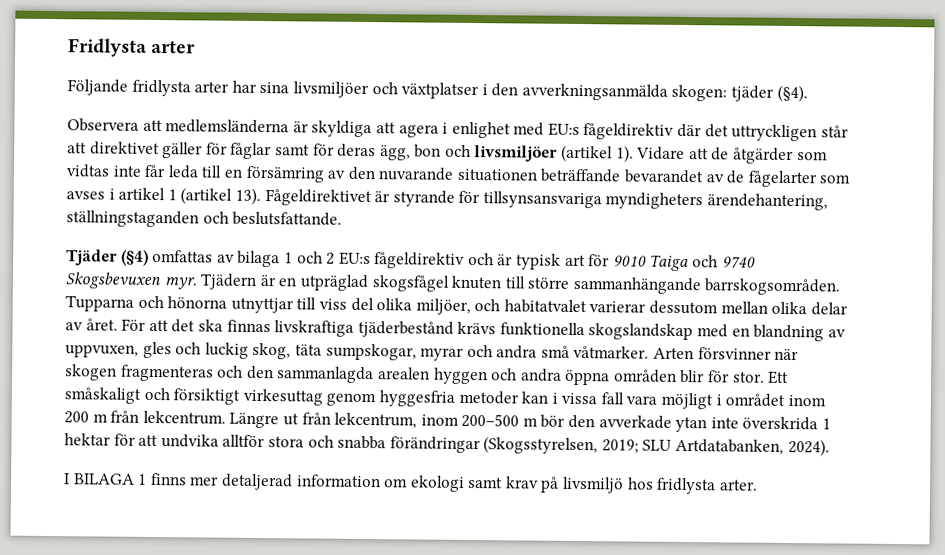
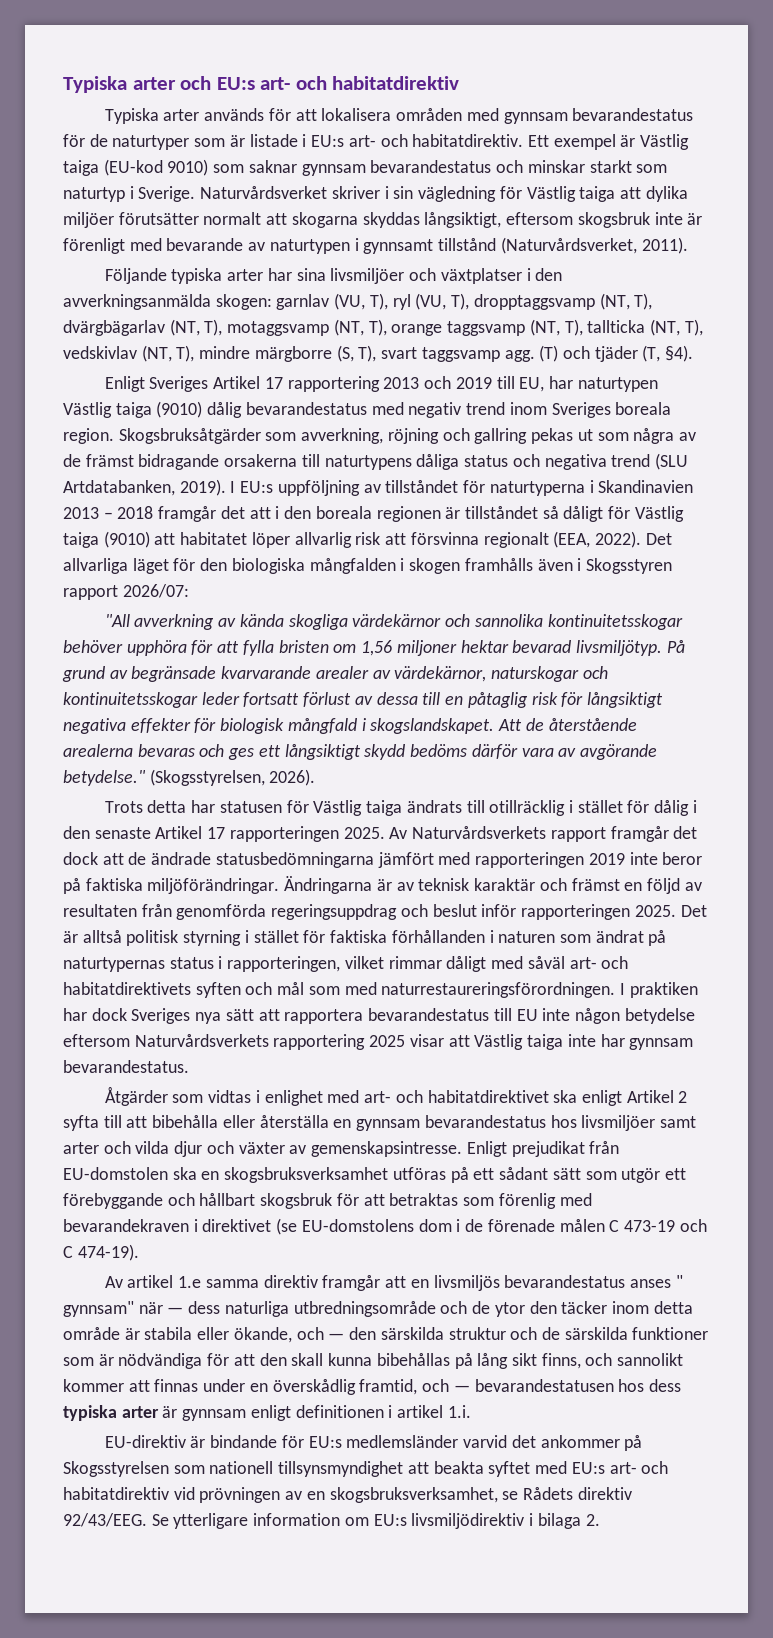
[68,38,197,57] Fridlysta arter -> [63,76,460,93] [104,108,694,124] [63,134,690,150] [63,159,668,176] [63,186,688,202] [63,212,703,228] [63,237,688,254] Typiska arter och EU:s art- och habitatdirektiv // Typiska arter används för att lokalisera områden med gynnsam bevarandestatus för de naturtyper som är listade i EU:s art- och habitatdirektiv. Ett exempel är Västlig taiga (EU-kod 9010) som saknar gynnsam bevarandestatus och minskar starkt som naturtyp i Sverige. Naturvårdsverket skriver i sin vägledning för Västlig taiga att dylika miljöer förutsätter normalt att skogarna skyddas långsiktigt, eftersom skogsbruk inte är förenligt med bevarande av naturtypen i gynnsamt tillstånd (Naturvårdsverket, 2011).
[131,79,191,97] fridlysta -> [171,268,223,284] typiska
[731,84,808,103] [67,118,849,142] [67,141,828,165] [66,164,851,188] [66,187,829,211] [66,210,343,228] [66,249,756,272] [65,272,841,296] [65,295,848,316] [65,318,846,342] [65,341,800,361] [65,364,790,386] [64,387,826,410] [64,410,832,433] [64,433,830,457] [64,472,758,495] tjäder (§4). // Observera att medlemsländerna är skyldiga att agera i enlighet med EU:s fågeldirektiv där det uttryckligen står att direktivet gäller för fåglar samt för deras ägg, bon och livsmiljöer (artikel 1). Vidare att de åtgärder som vidtas inte får leda till en försämring av den nuvarande situationen beträffande bevarandet av de fågelarter som avses i artikel 1 (artikel 13). Fågeldirektivet är styrande för tillsynsansvariga myndigheters ärendehantering, ställningstaganden och beslutsfattande. // Tjäder (§4) omfattas av bilaga 1 och 2 EU:s fågeldirektiv och är typisk art för 9010 Taiga och 9740 Skogsbevuxen myr. Tjädern är en utpräglad skogsfågel knuten till större sammanhängande barrskogsområden. Tupparna och hönorna utnyttjar till viss del olika miljöer, och habitatvalet varierar dessutom mellan olika delar av året. För att det ska finnas livskraftiga tjäderbestånd krävs funktionella skogslandskap med en blandning av uppvuxen, gles och luckig skog, täta sumpskogar, myrar och andra små våtmarker. Arten försvinner när skogen fragmenteras och den sammanlagda arealen hyggen och andra öppna områden blir för stor. Ett småskaligt och försiktigt virkesuttag genom hyggesfria metoder kan i vissa fall vara möjligt i området inom 200 m från lekcentrum. Längre ut från lekcentrum, inom 200–500 m bör den avverkade ytan inte överskrida 1 hektar för att undvika alltför stora och snabba förändringar (Skogsstyrelsen, 2019; SLU Artdatabanken, 2024). // I BILAGA 1 finns mer detaljerad information om ekologi samt krav på livsmiljö hos fridlysta arter. -> [276,293,653,310] [63,319,703,336] [63,345,694,362] [104,376,658,392] [63,401,672,418] [63,428,696,444] [63,453,688,470] [63,479,694,496] [63,506,684,522] [63,531,672,548] [63,558,672,574] [63,584,189,600] [104,614,683,630] [63,640,685,656] [62,666,608,682] [63,692,663,708] [63,718,637,734] [63,744,657,760] [63,769,316,786] [104,800,697,816] [63,826,698,842] [63,852,703,868] [63,876,702,894] [63,904,707,920] [63,930,667,946] [63,956,629,972] [63,982,698,998] [63,1008,695,1024] [63,1034,694,1050] [63,1060,189,1073] [104,1086,688,1106] [63,1115,696,1131] [63,1141,620,1157] [63,1167,686,1183] [63,1193,592,1209] [63,1218,707,1235] [63,1244,139,1261] [104,1275,683,1291] [63,1301,693,1317] [63,1327,709,1343] [63,1353,684,1369] [63,1379,681,1395] [63,1405,471,1421] [104,1435,643,1451] [63,1461,669,1477] [63,1487,632,1503] [63,1513,600,1529] garnlav (VU, T), ryl (VU, T), dropptaggsvamp (NT, T), dvärgbägarlav (NT, T), motaggsvamp (NT, T), orange taggsvamp (NT, T), tallticka (NT, T), vedskivlav (NT, T), mindre märgborre (S, T), svart taggsvamp agg. (T) och tjäder (T, §4). // Enligt Sveriges Artikel 17 rapportering 2013 och 2019 till EU, har naturtypen Västlig taiga (9010) dålig bevarandestatus med negativ trend inom Sveriges boreala region. Skogsbruksåtgärder som avverkning, röjning och gallring pekas ut som några av de främst bidragande orsakerna till naturtypens dåliga status och negativa trend (SLU Artdatabanken, 2019). I EU:s uppföljning av tillståndet för naturtyperna i Skandinavien 2013 – 2018 framgår det att i den boreala regionen är tillståndet så dåligt för Västlig taiga (9010) att habitatet löper allvarlig risk att försvinna regionalt (EEA, 2022). Det allvarliga läget för den biologiska mångfalden i skogen framhålls även i Skogsstyren rapport 2026/07: // "All avverkning av kända skogliga värdekärnor och sannolika kontinuitetsskogar behöver upphöra för att fylla bristen om 1,56 miljoner hektar bevarad livsmiljötyp. På grund av begränsade kvarvarande arealer av värdekärnor, naturskogar och kontinuitetsskogar leder fortsatt förlust av dessa till en påtaglig risk för långsiktigt negativa effekter för biologisk mångfald i skogslandskapet. Att de återstående arealerna bevaras och ges ett långsiktigt skydd bedöms därför vara av avgörande betydelse." (Skogsstyrelsen, 2026). // Trots detta har statusen för Västlig taiga ändrats till otillräcklig i stället för dålig i den senaste Artikel 17 rapporteringen 2025. Av Naturvårdsverkets rapport framgår det dock att de ändrade statusbedömningarna jämfört med rapporteringen 2019 inte beror på faktiska miljöförändringar. Ändringarna är av teknisk karaktär och främst en följd av resultaten från genomförda regeringsuppdrag och beslut inför rapporteringen 2025. Det är alltså politisk styrning i stället för faktiska förhållanden i naturen som ändrat på naturtypernas status i rapporteringen, vilket rimmar dåligt med såväl art- och habitatdirektivets syften och mål som med naturrestaureringsförordningen. I praktiken har dock Sveriges nya sätt att rapportera bevarandestatus till EU inte någon betydelse eftersom Naturvårdsverkets rapportering 2025 visar att Västlig taiga inte har gynnsam bevarandestatus. // Åtgärder som vidtas i enlighet med art- och habitatdirektivet ska enligt Artikel 2 syfta till att bibehålla eller återställa en gynnsam bevarandestatus hos livsmiljöer samt arter och vilda djur och växter av gemenskapsintresse. Enligt prejudikat från EU-domstolen ska en skogsbruksverksamhet utföras på ett sådant sätt som utgör ett förebyggande och hållbart skogsbruk för att betraktas som förenlig med bevarandekraven i direktivet (se EU-domstolens dom i de förenade målen C 473-19 och C 474-19). // Av artikel 1.e samma direktiv framgår att en livsmiljös bevarandestatus anses " gynnsam" när — dess naturliga utbredningsområde och de ytor den täcker inom detta område är stabila eller ökande, och — den särskilda struktur och de särskilda funktioner som är nödvändiga för att den skall kunna bibehållas på lång sikt finns, och sannolikt kommer att finnas under en överskådlig framtid, och — bevarandestatusen hos dess typiska arter är gynnsam enligt definitionen i artikel 1.i. // EU-direktiv är bindande för EU:s medlemsländer varvid det ankommer på Skogsstyrelsen som nationell tillsynsmyndighet att beakta syftet med EU:s art- och habitatdirektiv vid prövningen av en skogsbruksverksamhet, se Rådets direktiv 92/43/EEG. Se ytterligare information om EU:s livsmiljödirektiv i bilaga 2.

